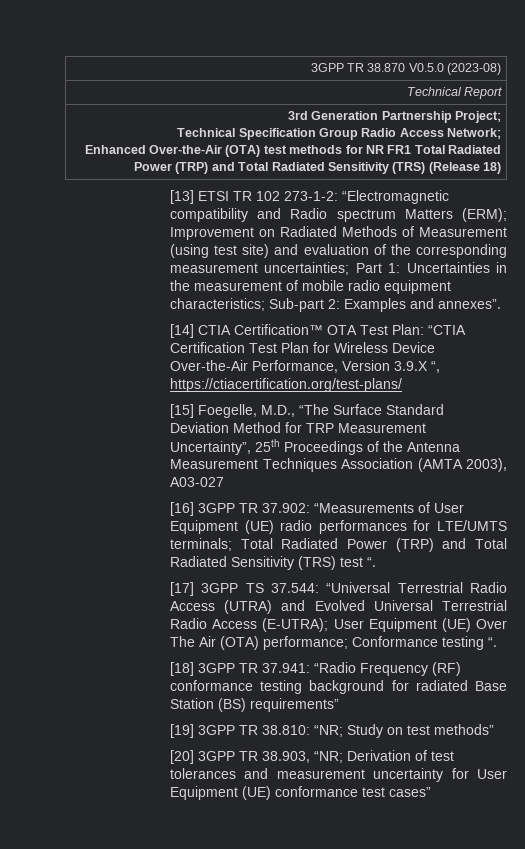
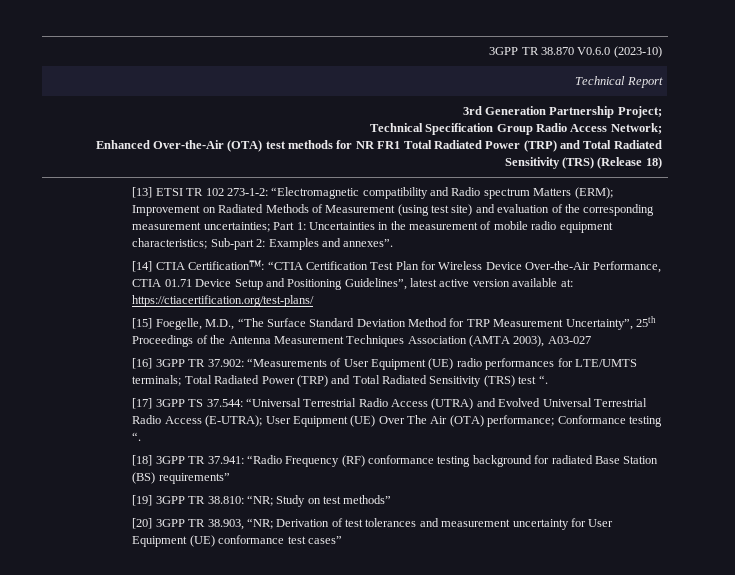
[408,63,502,75] V0.5.0 (2023-08) -> [577,46,662,58] V0.6.0 (2023-10)
[234,324,425,335] Certification™ OTA Test Plan: -> [188,260,265,270] Certification™:
[342,360,441,373] Version 3.9.X “, -> [132,278,573,290] CTIA 01.71 Device Setup and Positioning Guidelines”, latest active version available at:

